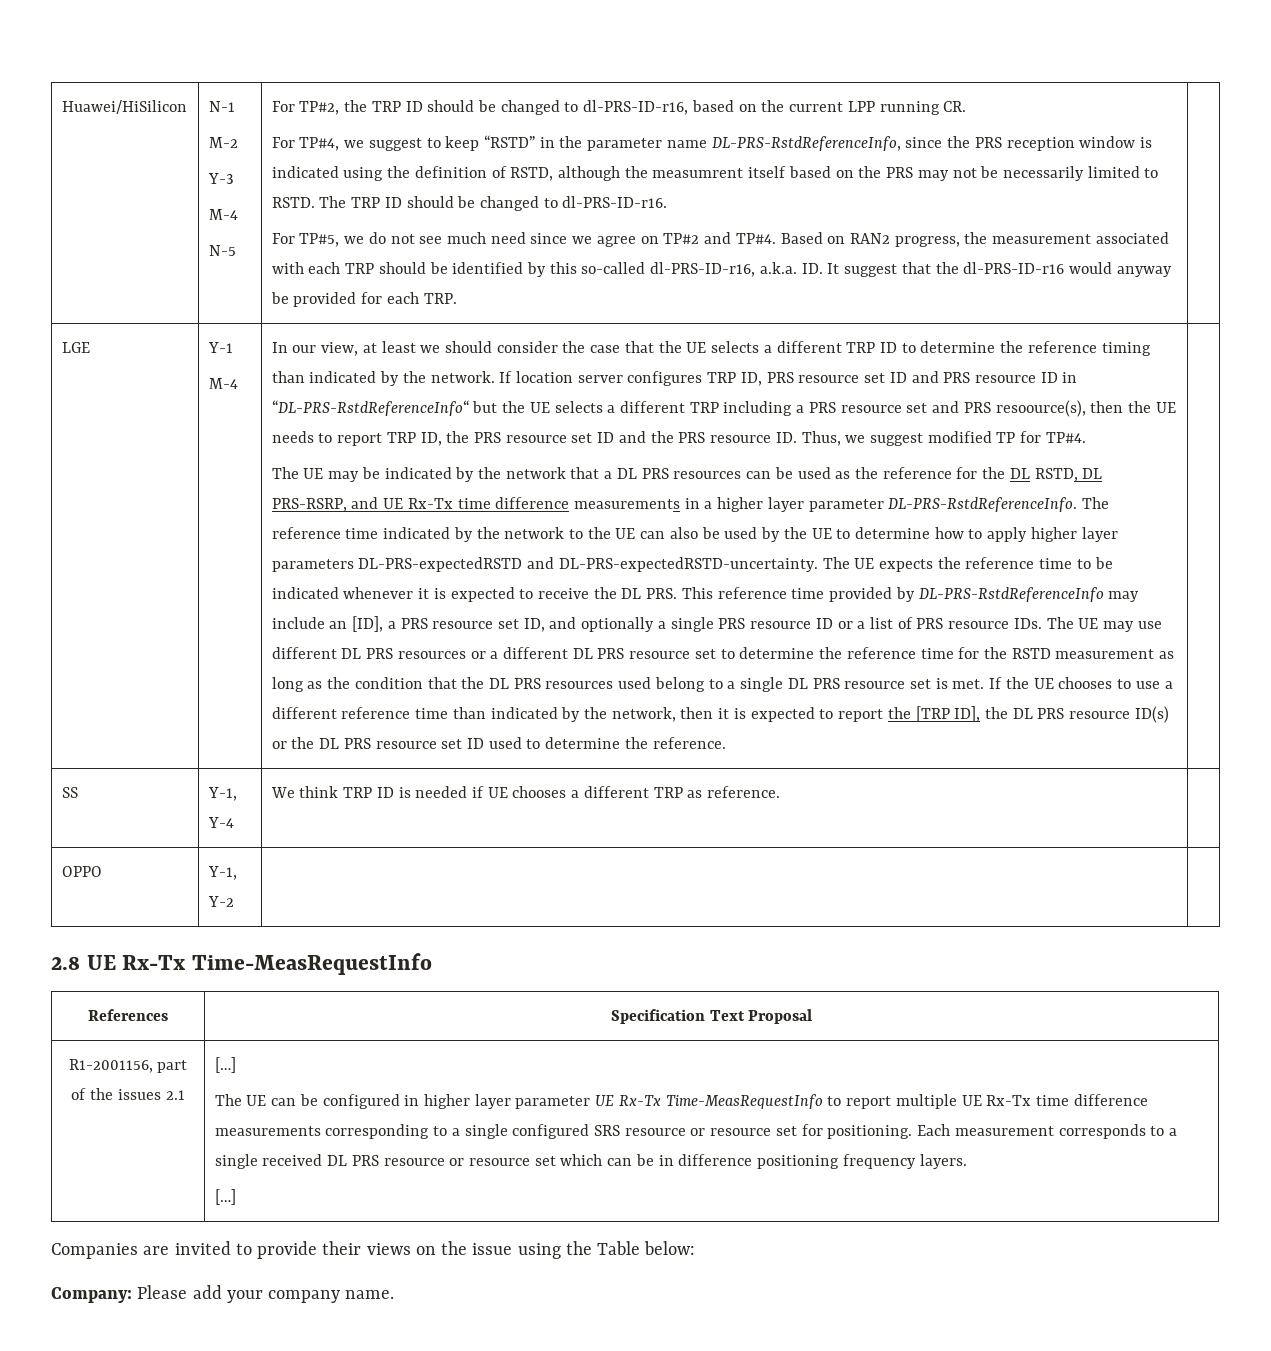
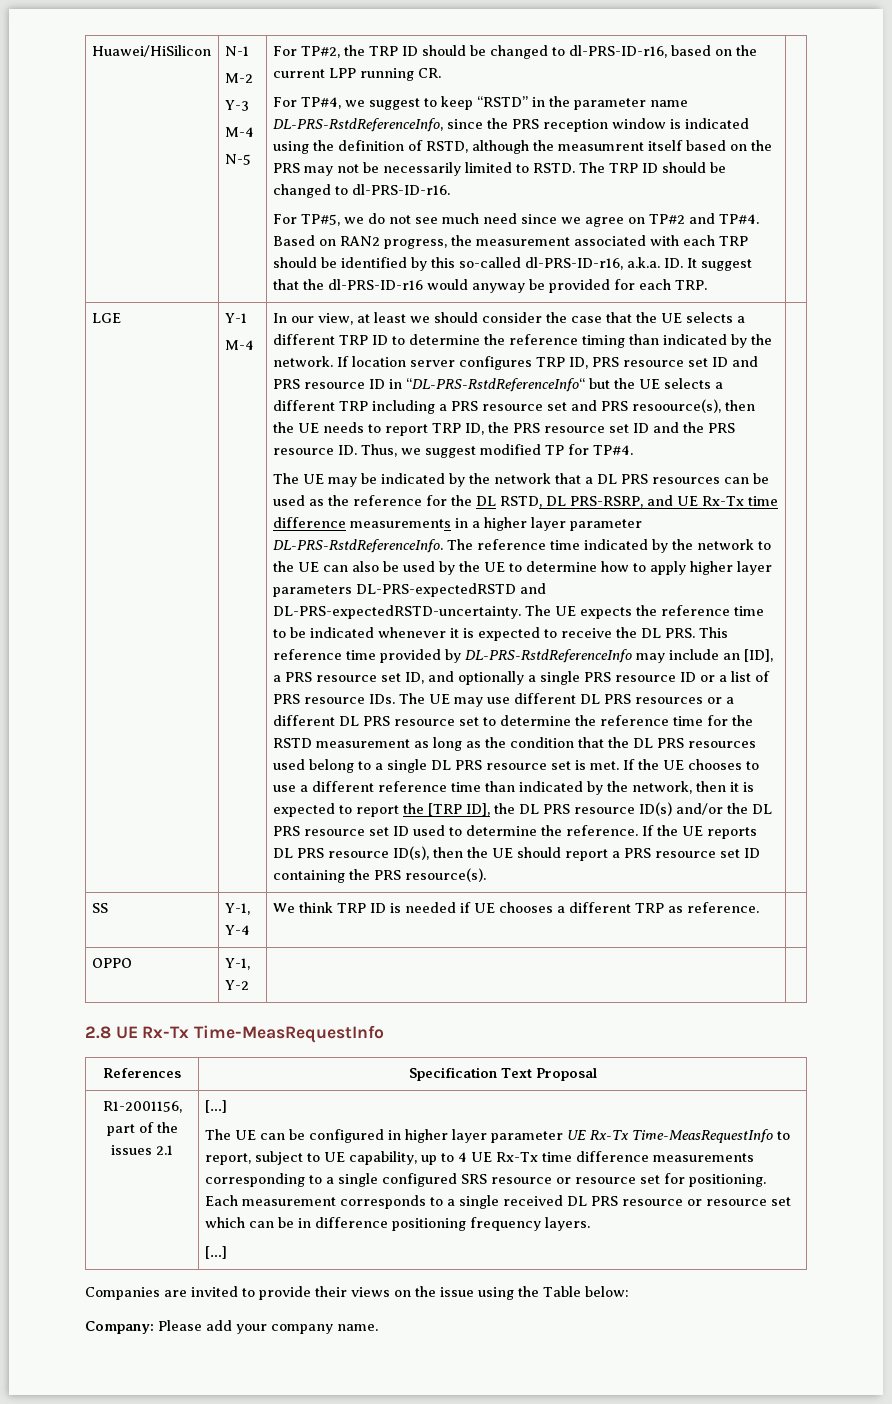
[271,741,287,749] or -> [675,803,723,815] and/or
(726, 743) none -> [641,825,757,839] [272,846,760,861] [272,868,486,883] If the UE reports DL PRS resource ID(s), then the UE should report a PRS resource set ID containing the PRS resource(s).
[846,1094,957,1109] report multiple -> [204,1151,467,1165] report, subject to UE capability, up to 4

